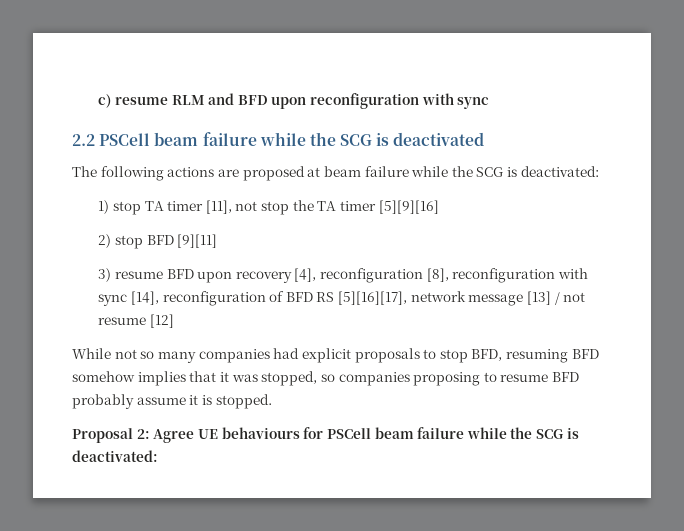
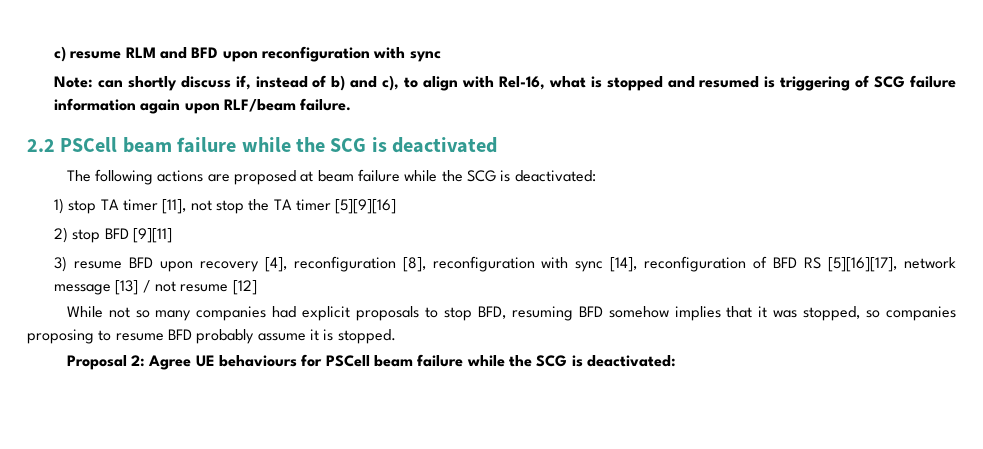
(490, 103) none -> [54,75,957,91] [54,98,352,114] // Note: can shortly discuss if, instead of b) and c), to align with Rel-16, what is stopped and resumed is triggering of SCG failure information again upon RLF/beam failure.

